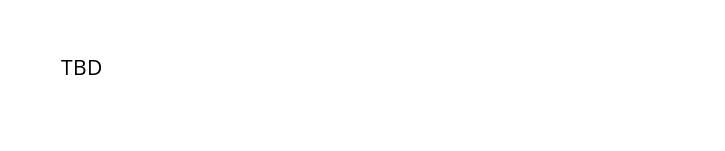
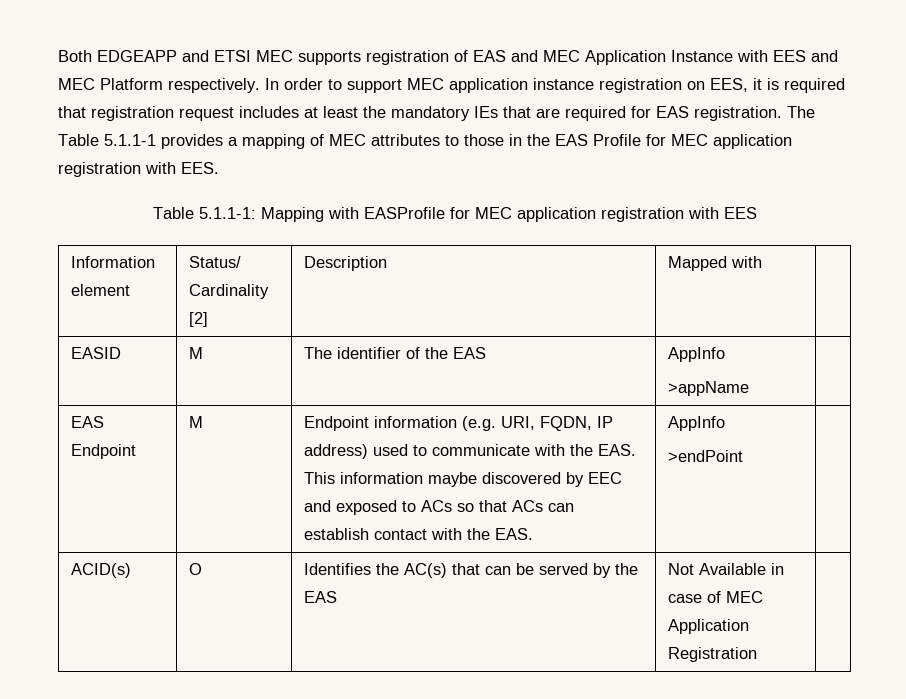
[61,60,102,75] TBD -> [58,50,838,65] [58,78,845,93] [58,106,815,121] [58,134,792,149] [58,162,219,177] [152,207,757,222] [71,256,156,268] [71,284,131,296] [189,256,242,268] [189,284,270,299] [189,312,209,327] [304,256,388,271] [668,256,763,271] [71,347,122,359] [189,347,204,359] [304,347,487,359] [668,347,726,362] [668,381,750,396] [71,416,105,428] [71,444,137,459] [189,416,204,428] [304,416,614,431] [304,444,637,459] [304,472,623,487] [304,500,575,515] [304,528,534,540] [668,416,726,431] [668,450,744,462] [71,563,132,578] [189,563,203,575] [304,563,639,578] [304,591,338,603] [668,563,785,575] [668,591,764,603] [668,619,750,634] [668,647,758,662] Both EDGEAPP and ETSI MEC supports registration of EAS and MEC Application Instance with EES and MEC Platform respectively. In order to support MEC application instance registration on EES, it is required that registration request includes at least the mandatory IEs that are required for EAS registration. The Table 5.1.1-1 provides a mapping of MEC attributes to those in the EAS Profile for MEC application registration with EES. // Table 5.1.1-1: Mapping with EASProfile for MEC application registration with EES // Information element | Status/ Cardinality [2] | Description | Mapped with | // EASID | M | The identifier of the EAS | AppInfo // >appName | // EAS Endpoint | M | Endpoint information (e.g. URI, FQDN, IP address) used to communicate with the EAS. This information maybe discovered by EEC and exposed to ACs so that ACs can establish contact with the EAS. | AppInfo // >endPoint | // ACID(s) | O | Identifies the AC(s) that can be served by the EAS | Not Available in case of MEC Application Registration |

